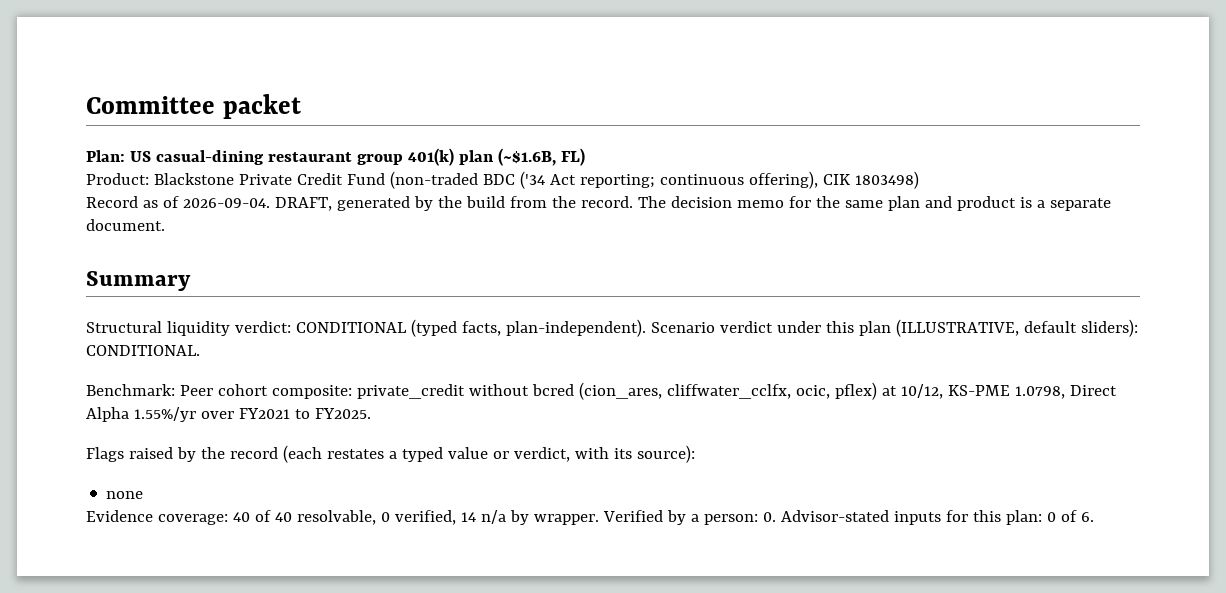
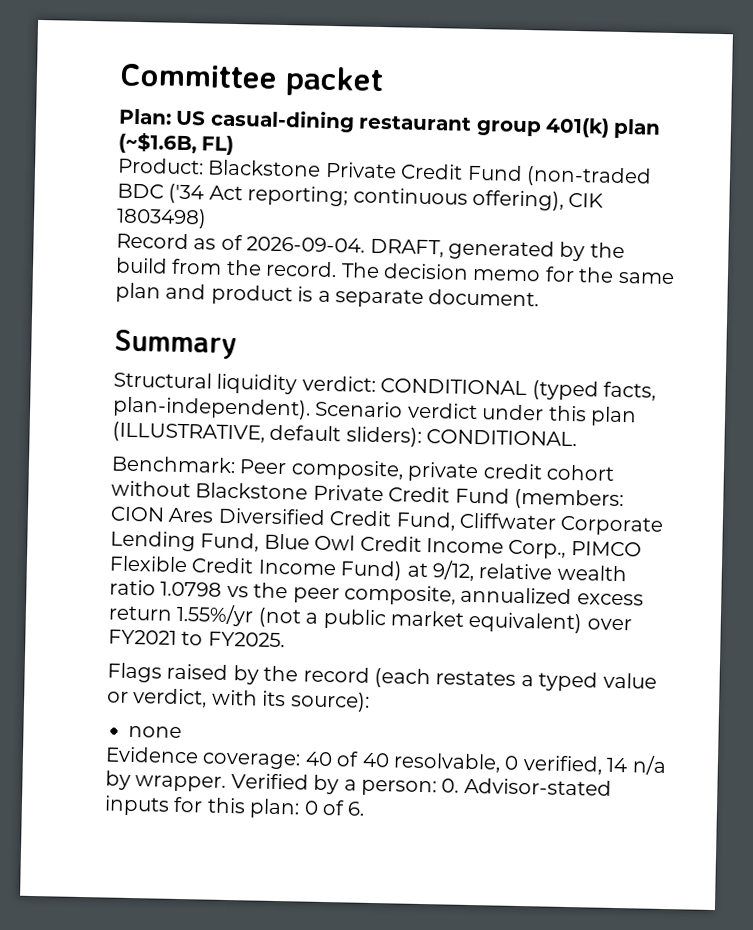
[217,382,1117,400] [86,407,196,422] cohort composite: private_credit without bcred (cion_ares, cliffwater_cclfx, ocic, pflex) at 10/12, KS-PME 1.0798, Direct Alpha 1.55%/yr -> [290,459,615,483] [111,480,624,511] [110,506,664,536] [110,530,642,559] [109,555,627,582] [109,579,644,606] [108,603,583,634] composite, private credit cohort without Blackstone Private Credit Fund (members: CION Ares Diversified Credit Fund, Cliffwater Corporate Lending Fund, Blue Owl Credit Income Corp., PIMCO Flexible Credit Income Fund) at 9/12, relative wealth ratio 1.0798 vs the peer composite, annualized excess return 1.55%/yr (not a public market equivalent)

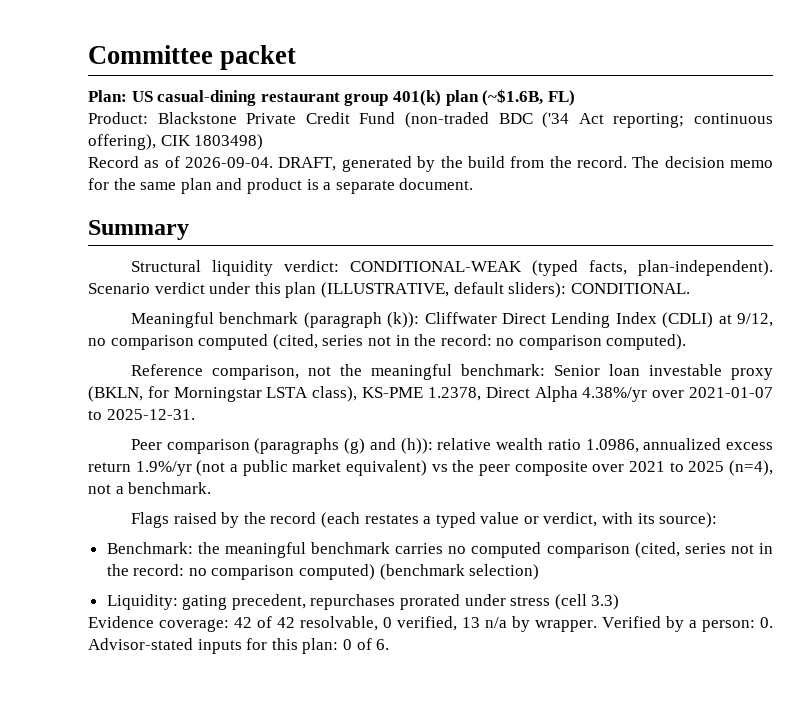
[380,378,528,396] CONDITIONAL -> [349,261,522,272] CONDITIONAL-WEAK
[111,455,615,483] [111,480,624,511] [110,506,664,536] [110,530,642,559] [109,555,627,582] [109,579,456,606] Benchmark: Peer composite, private credit cohort without Blackstone Private Credit Fund (members: CION Ares Diversified Credit Fund, Cliffwater Corporate Lending Fund, Blue Owl Credit Income Corp., PIMCO Flexible Credit Income Fund) at 9/12, relative wealth ratio 1.0798 vs the peer composite, -> [130,312,773,328] [88,334,687,350] [130,364,773,380] [88,386,773,402] [88,409,195,420] [130,438,639,454] Meaningful benchmark (paragraph (k)): Cliffwater Direct Lending Index (CDLI) at 9/12, no comparison computed (cited, series not in the record: no comparison computed). // Reference comparison, not the meaningful benchmark: Senior loan investable proxy (BKLN, for Morningstar LSTA class), KS-PME 1.2378, Direct Alpha 4.38%/yr over 2021-01-07 to 2025-12-31. // Peer comparison (paragraphs (g) and (h)): relative wealth ratio 1.0986,
[176,603,255,627] 1.55%/yr -> [135,461,192,476] 1.9%/yr
[586,618,632,631] [108,629,285,648] over FY2021 to FY2025. -> [431,460,773,476] [88,482,212,494] vs the peer composite over 2021 to 2025 (n=4), not a benchmark.
[128,725,182,739] // none -> [106,542,773,558] [106,564,540,580] [106,594,620,610] // Benchmark: the meaningful benchmark carries no computed comparison (cited, series not in the record: no comparison computed) (benchmark selection) // Liquidity: gating precedent, repurchases prorated under stress (cell 3.3)
[304,751,390,768] 40 of 40 -> [234,616,295,628] 42 of 42
[606,757,629,773] 14 -> [462,617,480,628] 13

